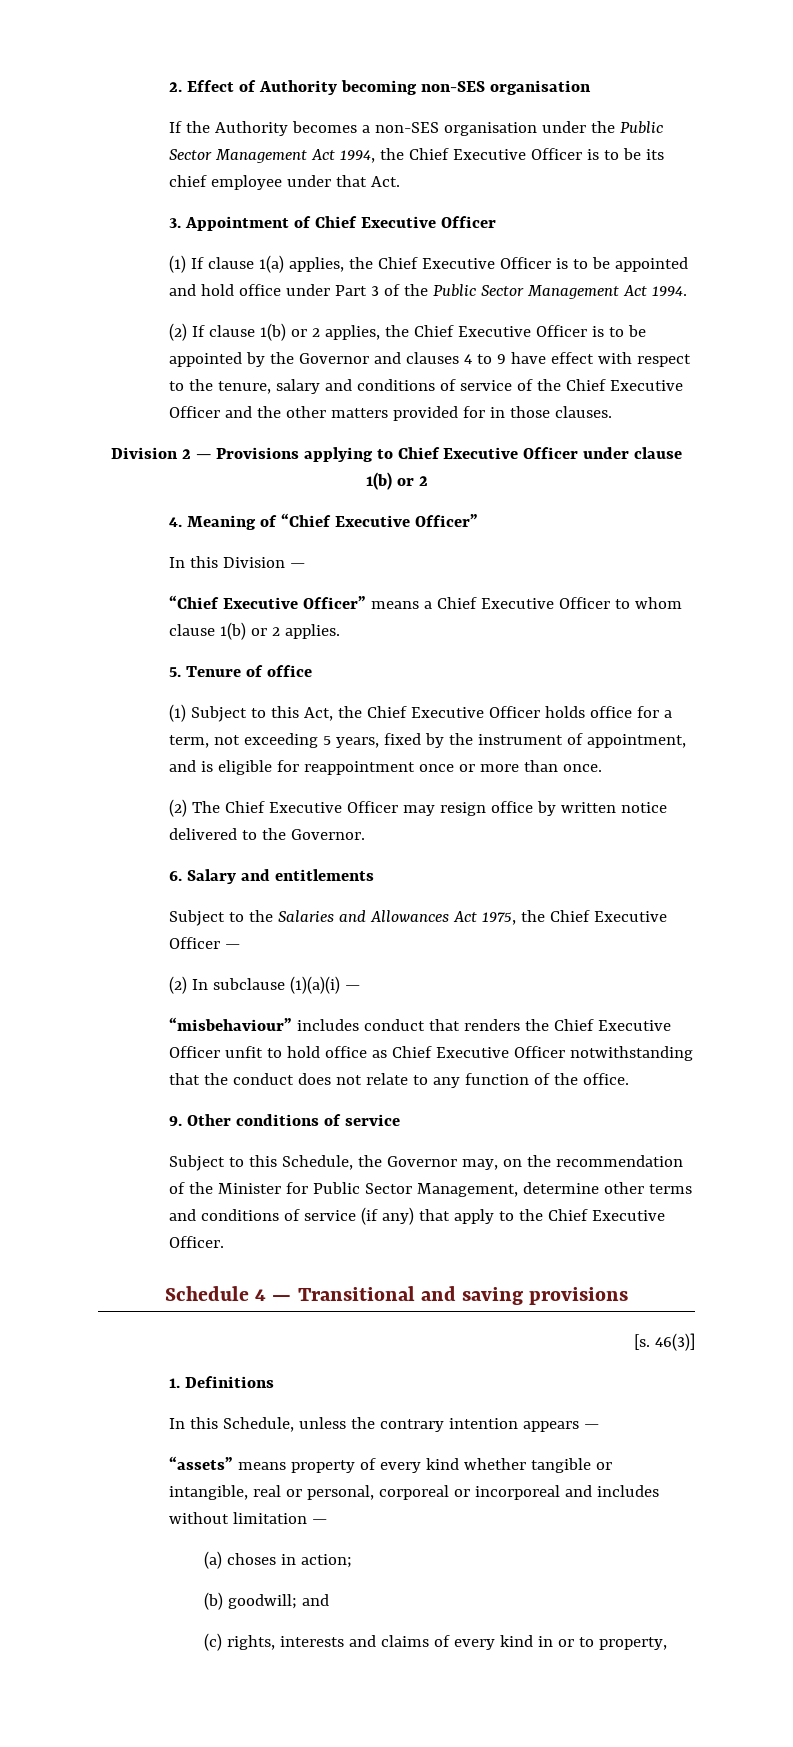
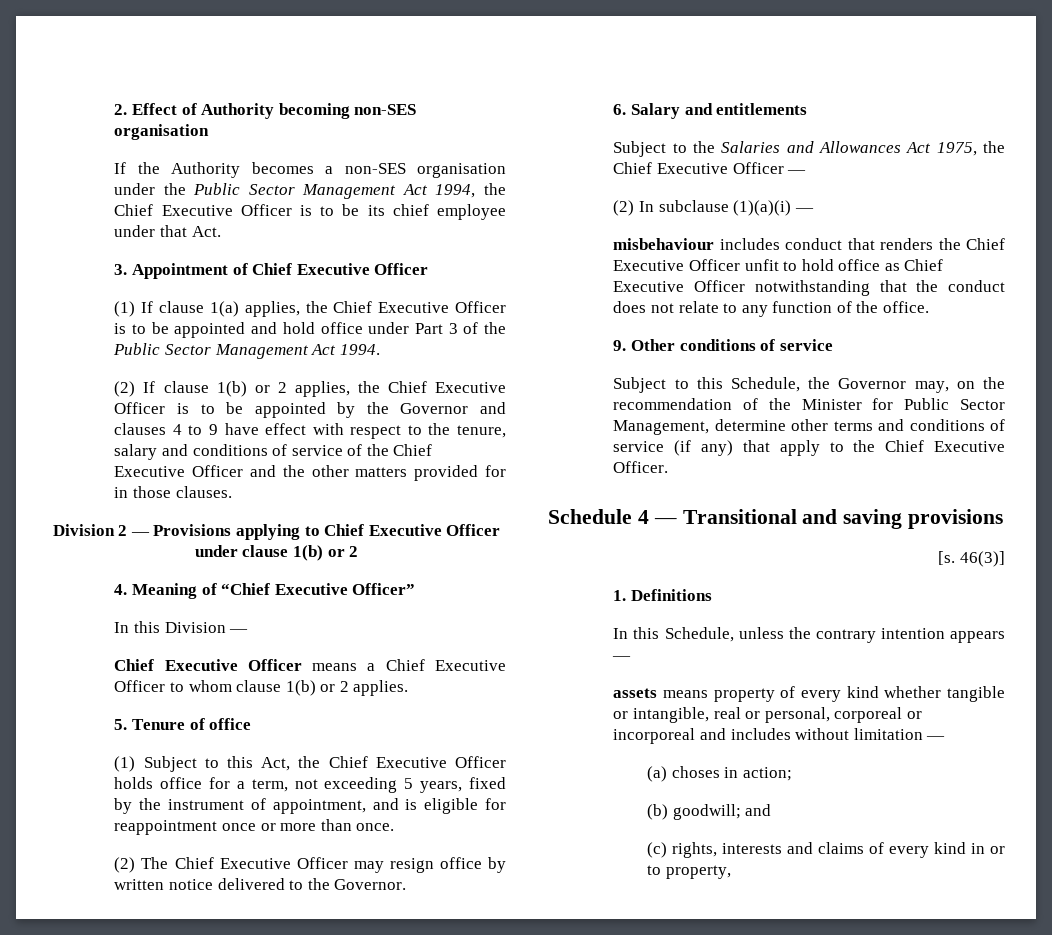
[168,595,366,609] “Chief Executive Officer” -> [114,659,302,671] Chief Executive Officer
[168,1017,292,1031] “misbehaviour” -> [613,238,715,250] misbehaviour
[168,1456,233,1470] “assets” -> [613,688,658,698] assets

